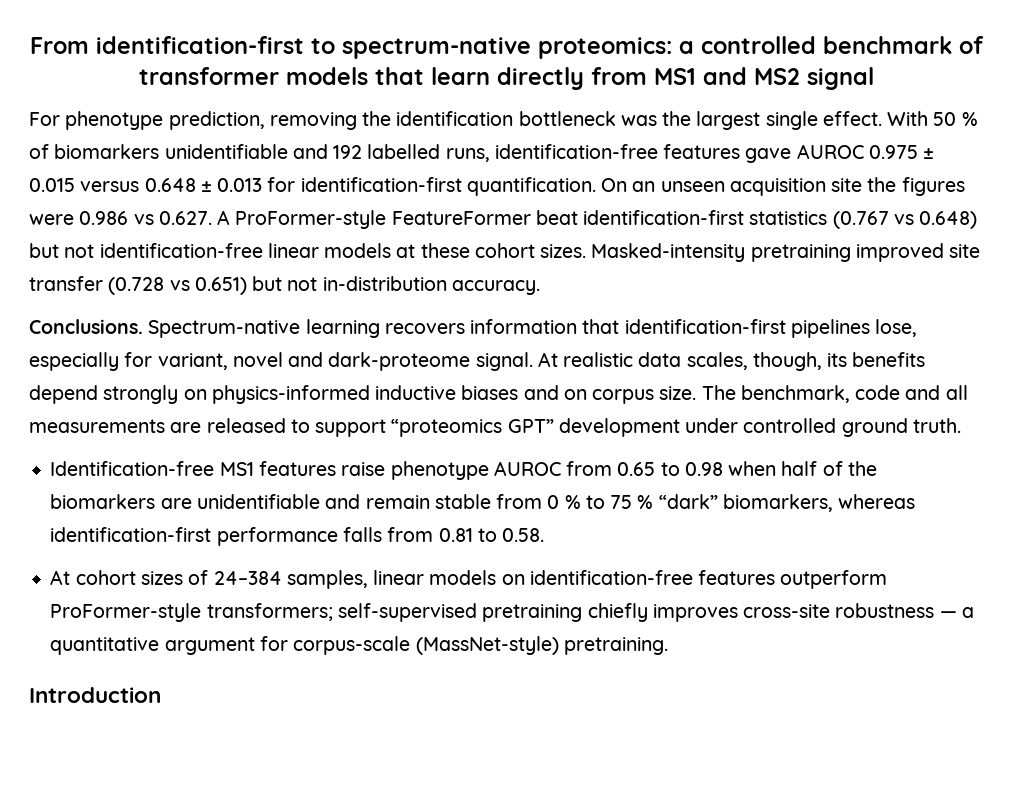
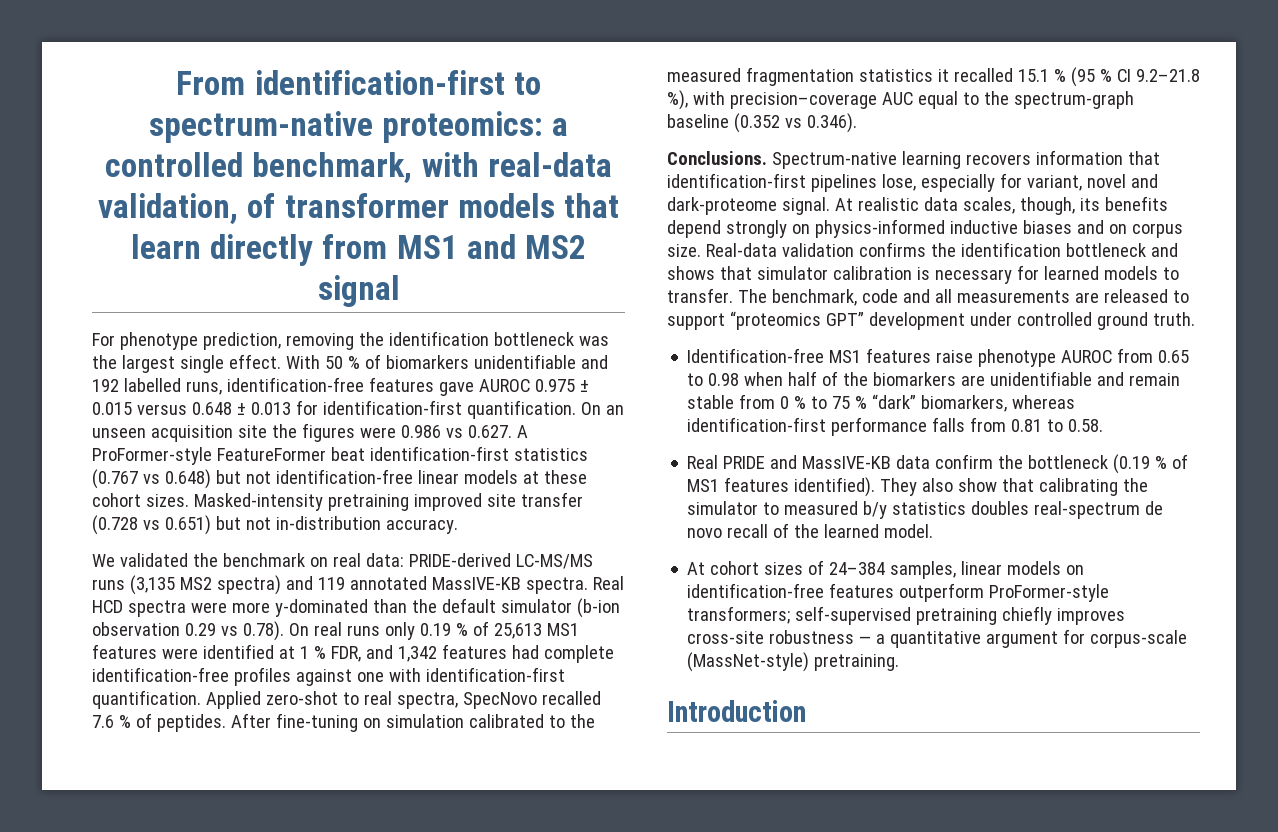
[822,36,952,54] benchmark -> [252,152,612,184] [98,193,239,225] benchmark, with real-data validation,
(540, 287) none -> [92,553,593,569] [92,575,624,595] [92,598,620,618] [92,621,579,641] [92,644,614,663] [92,667,565,686] [92,690,601,709] [92,713,595,732] [667,67,1200,87] [667,90,1134,110] [667,113,857,133] // We validated the benchmark on real data: PRIDE-derived LC-MS/MS runs (3,135 MS2 spectra) and 119 annotated MassIVE-KB spectra. Real HCD spectra were more y-dominated than the default simulator (b-ion observation 0.29 vs 0.78). On real runs only 0.19 % of 25,613 MS1 features were identified at 1 % FDR, and 1,342 features had complete identification-free profiles against one with identification-first quantification. Applied zero-shot to real spectra, SpecNovo recalled 7.6 % of peptides. After fine-tuning on simulation calibrated to the measured fragmentation statistics it recalled 15.1 % (95 % CI 9.2–21.8 %), with precision–coverage AUC equal to the spectrum-graph baseline (0.352 vs 0.346).
(697, 393) none -> [705,242,1178,257] [667,265,1179,284] [667,288,733,303] Real-data validation confirms the identification bottleneck and shows that simulator calibration is necessary for learned models to transfer.
(545, 535) none -> [687,454,1189,474] [687,477,1149,497] [687,501,1164,519] [687,523,934,538] // Real PRIDE and MassIVE-KB data confirm the bottleneck (0.19 % of MS1 features identified). They also show that calibrating the simulator to measured b/y statistics doubles real-spectrum de novo recall of the learned model.

